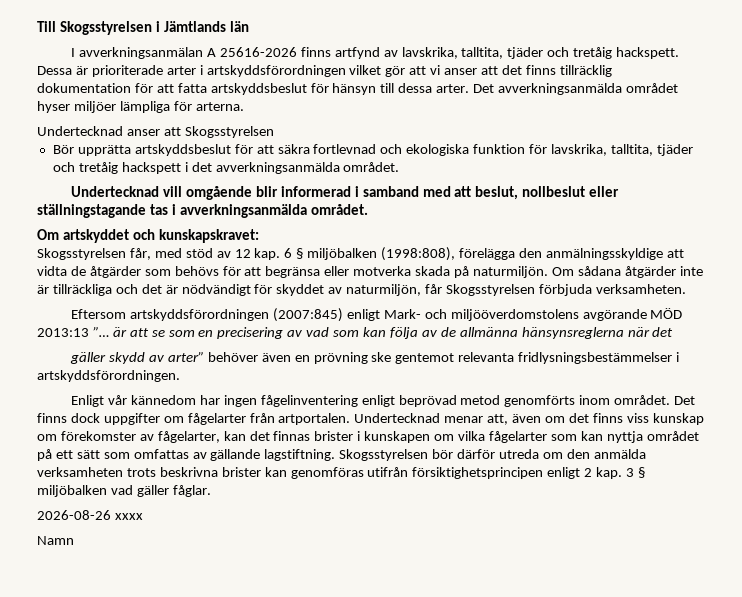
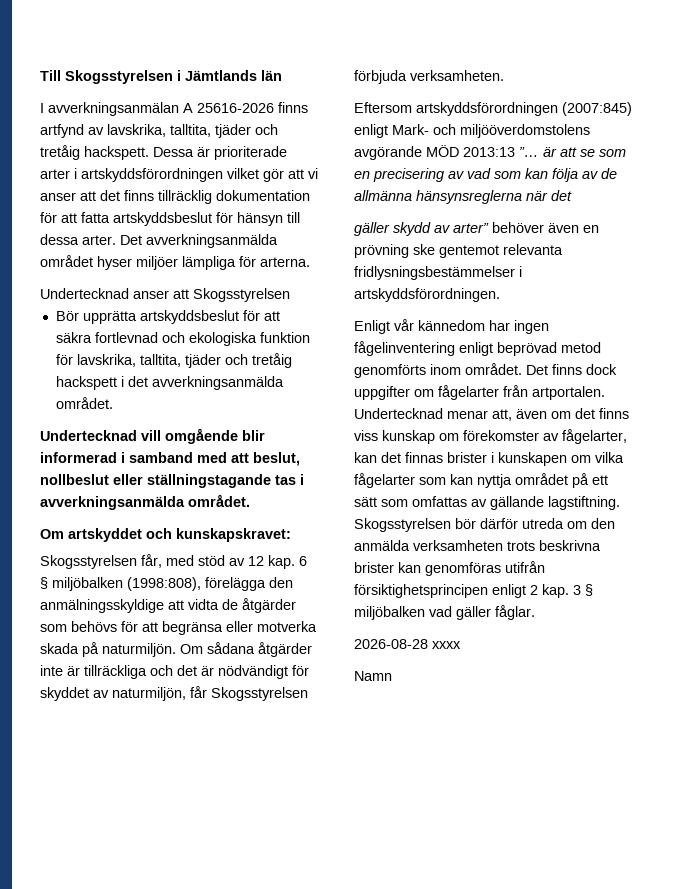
[37,510,111,520] 2026-08-26 -> [354,639,428,649] 2026-08-28

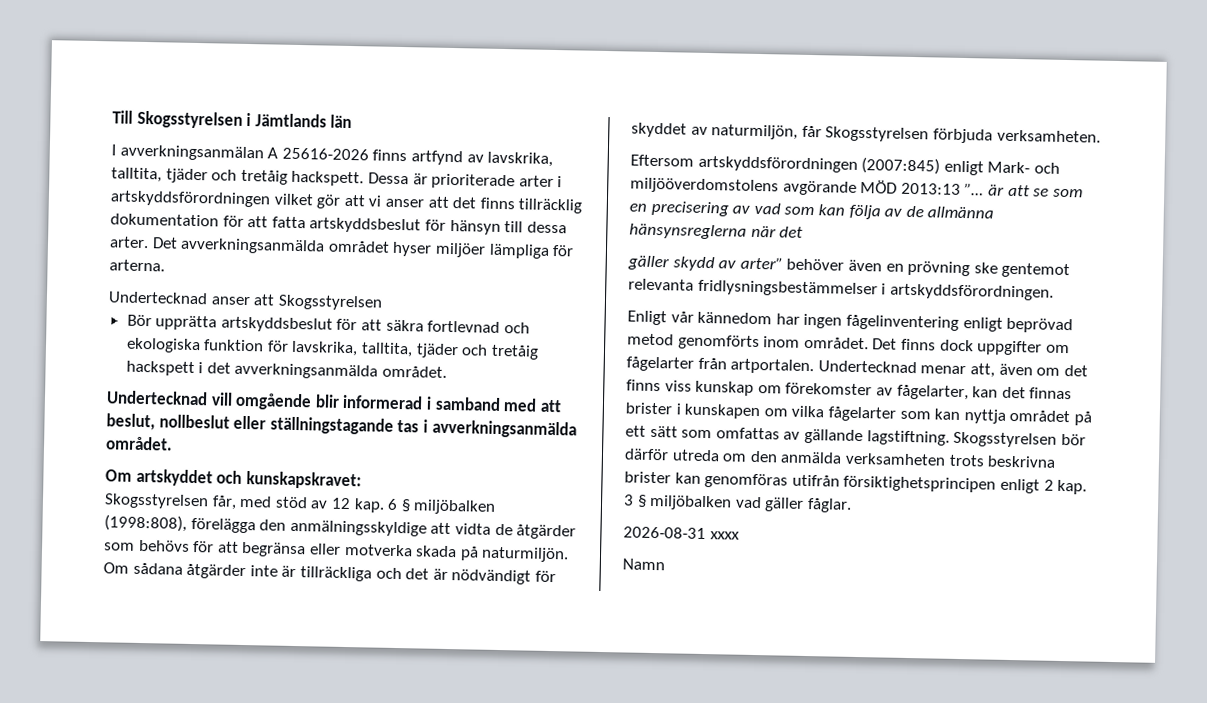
[354,639,428,649] 2026-08-28 -> [623,526,706,540] 2026-08-31

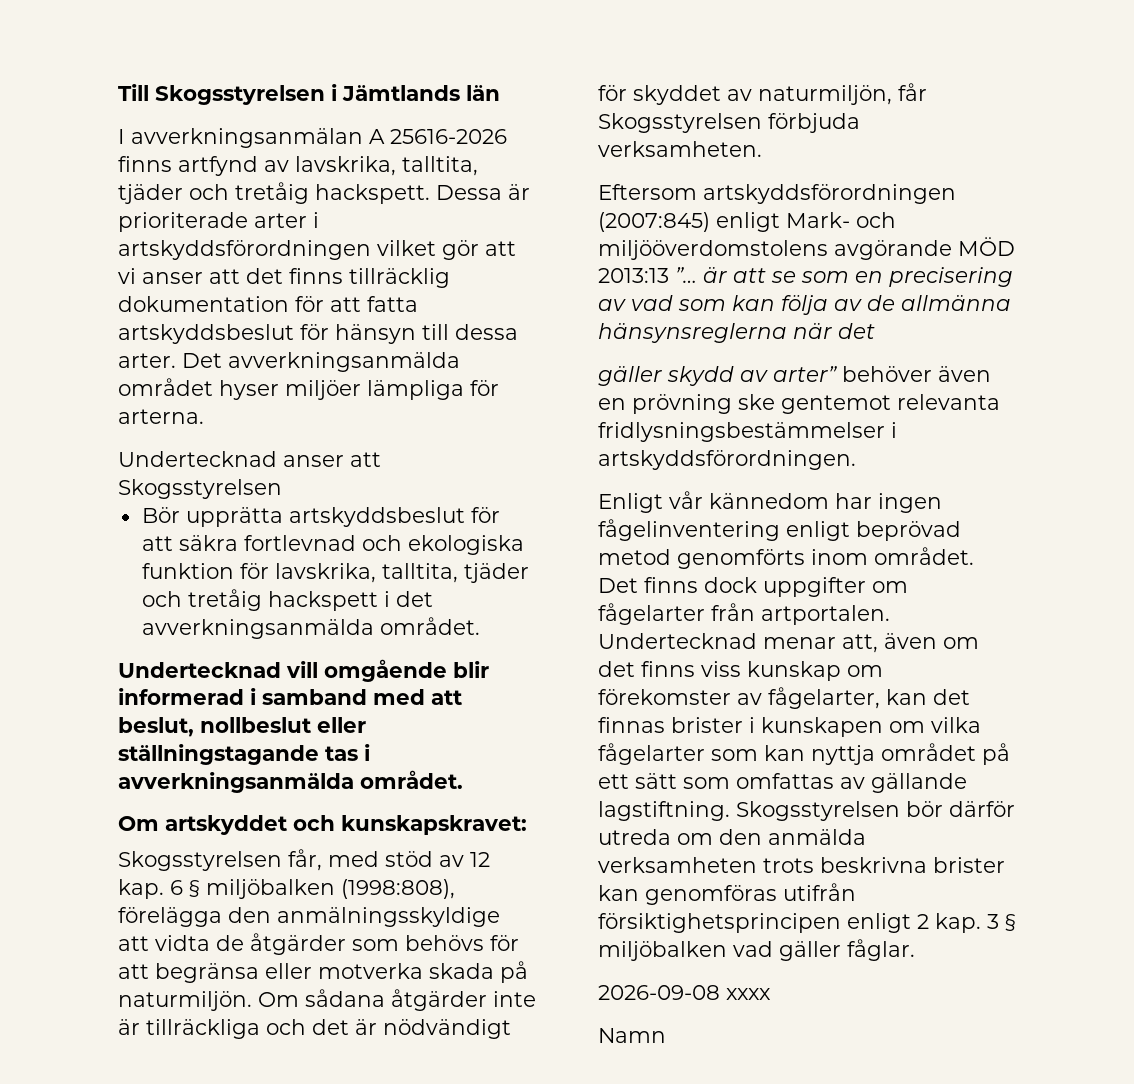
[623,526,706,540] 2026-08-31 -> [598,985,720,1000] 2026-09-08

